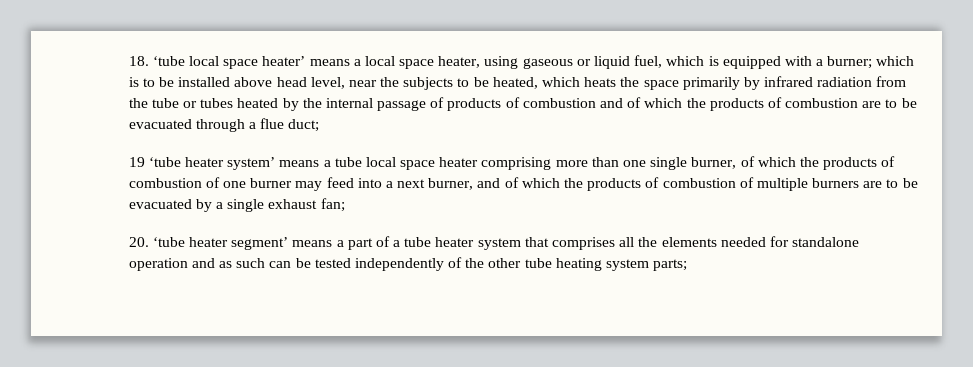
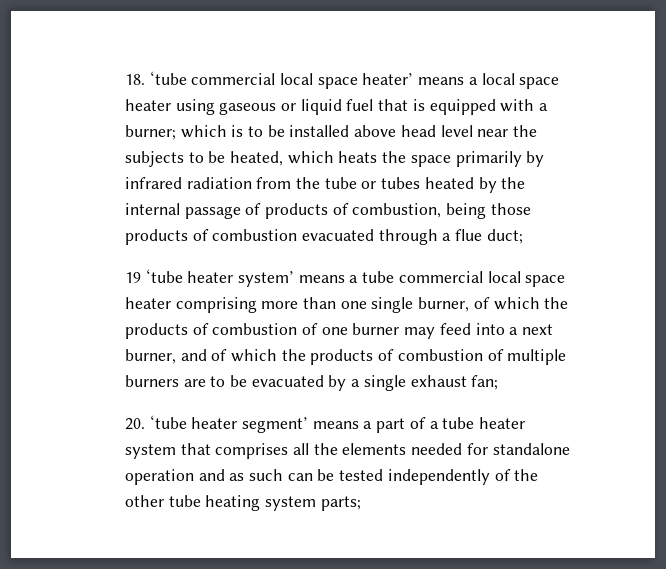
(185, 61) none -> [191,73,276,85] commercial
[438,56,481,68] heater, -> [124,99,171,111] heater
[634,55,705,68] fuel, which -> [346,99,409,111] fuel that
[310,77,345,89] level, -> [440,125,473,137] level
[522,97,917,111] combustion and of which the products of combustion are to be -> [352,203,531,219] [124,229,298,245] combustion, being those products of combustion
(362, 162) none -> [398,271,483,283] commercial

